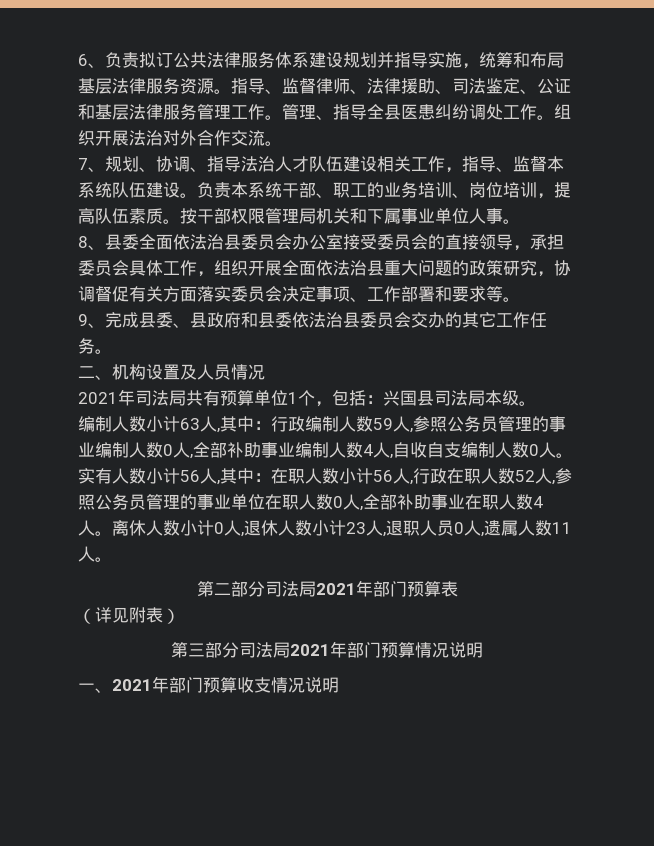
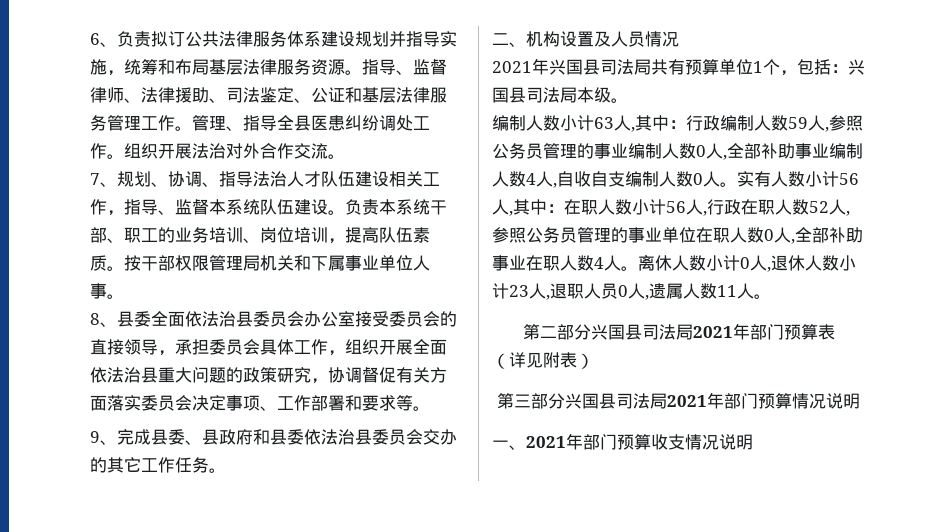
(135, 397) none -> [549,59,600,75] 兴国县
(265, 589) none -> [590,324,642,340] 兴国县
(239, 650) none -> [565,393,616,409] 兴国县

